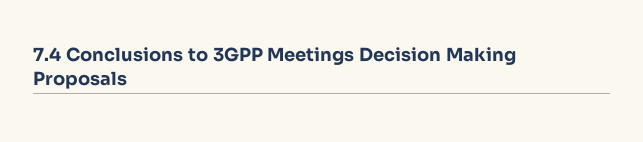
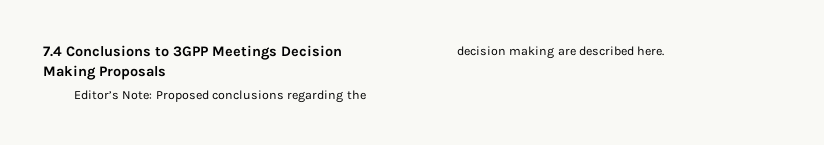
(127, 80) none -> [73,90,366,103] [456,46,665,59] // Editor’s Note: Proposed conclusions regarding the decision making are described here.

